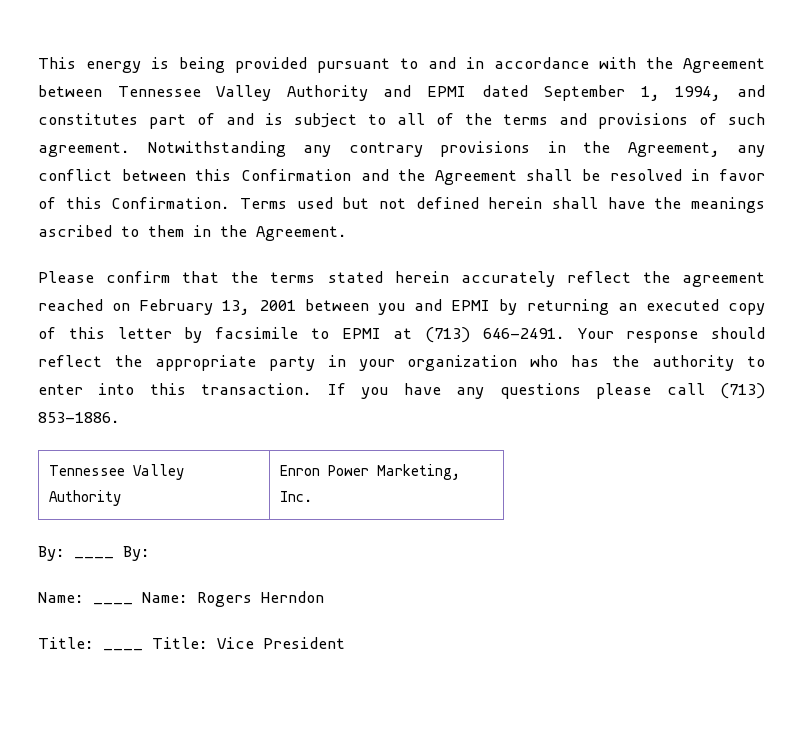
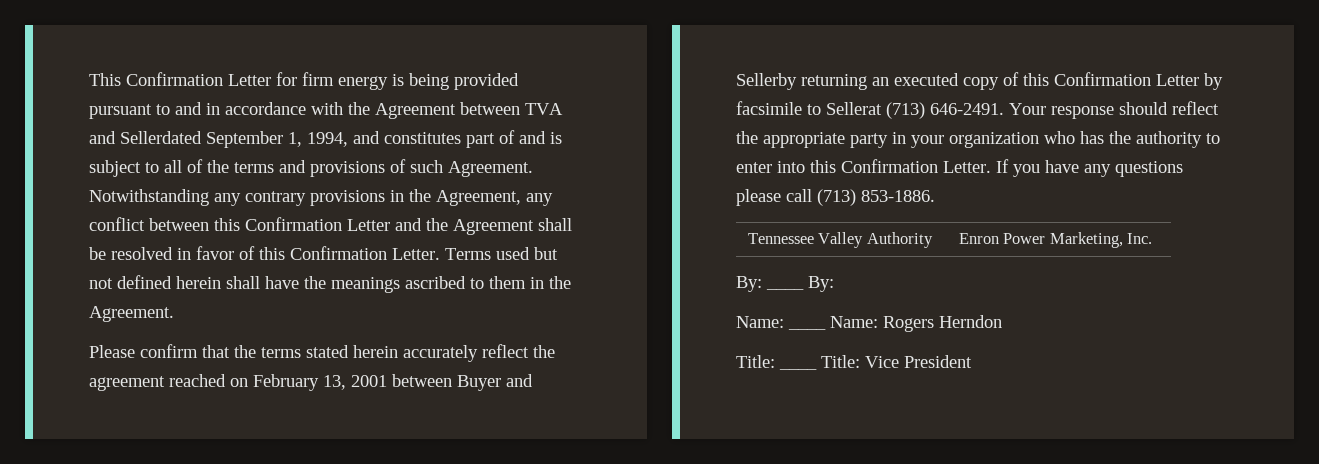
(76, 63) none -> [126,72,334,86] Confirmation Letter for firm
[117,85,528,101] Tennessee Valley Authority and EPMI dated -> [525,103,563,115] [89,131,202,144] TVA and Sellerdated
[38,142,130,157] agreement. -> [448,161,533,177] Agreement.
(351, 175) none -> [347,219,390,231] Letter
[111,197,231,209] Confirmation. -> [290,246,440,260] Confirmation Letter.
[377,299,518,315] you and EPMI by -> [457,374,533,391] [736,73,797,90] Buyer and Sellerby
[117,327,172,339] letter -> [1054,72,1199,86] Confirmation Letter
[341,328,413,339] EPMI at -> [826,102,882,115] Sellerat
[201,383,313,395] transaction. -> [841,159,991,173] Confirmation Letter.

